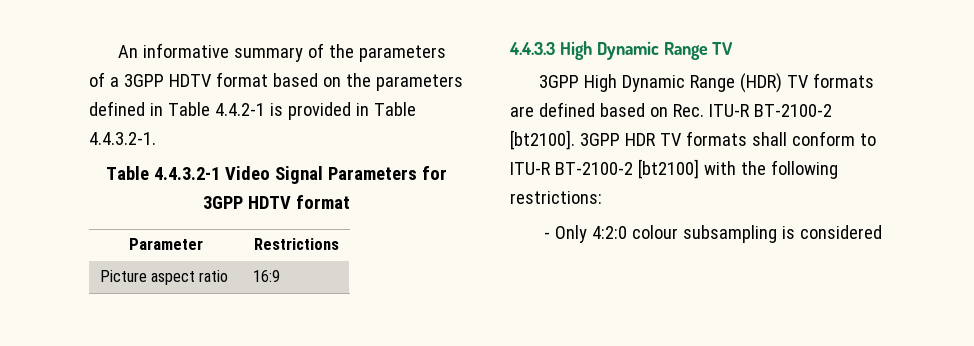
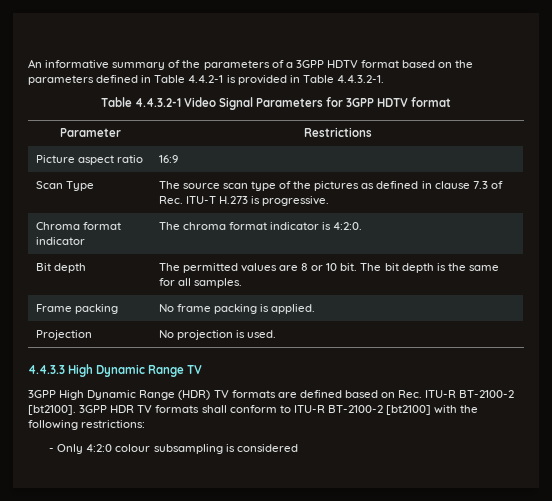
(280, 276) none -> [35,181,94,191] [158,181,503,191] [158,196,330,206] [35,222,121,230] [35,237,85,245] [158,222,363,230] [35,263,86,273] [158,263,499,273] [158,278,242,288] [35,304,118,314] [158,304,316,314] [35,330,92,340] [158,330,276,340] // Scan Type | The source scan type of the pictures as defined in clause 7.3 of Rec. ITU-T H.273 is progressive. // Chroma format indicator | The chroma format indicator is 4:2:0. // Bit depth | The permitted values are 8 or 10 bit. The bit depth is the same for all samples. // Frame packing | No frame packing is applied. // Projection | No projection is used.

